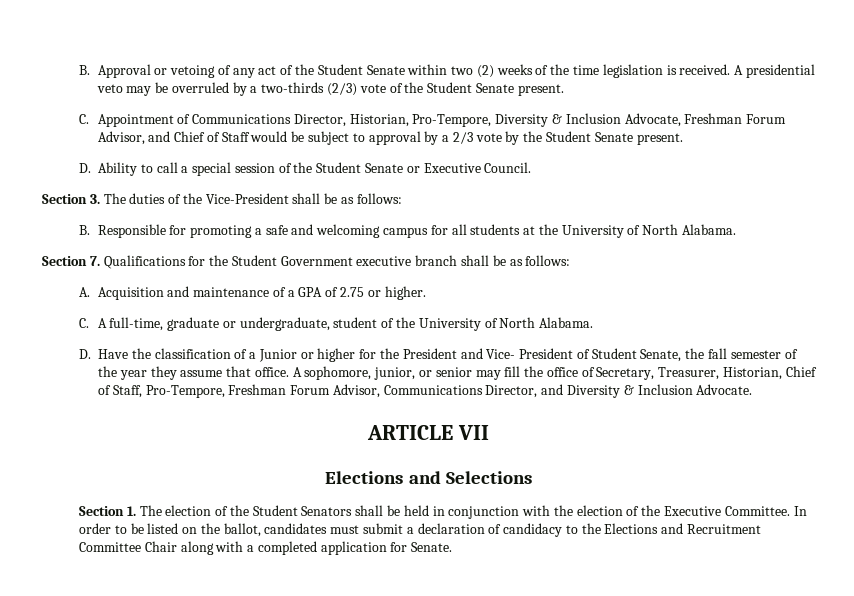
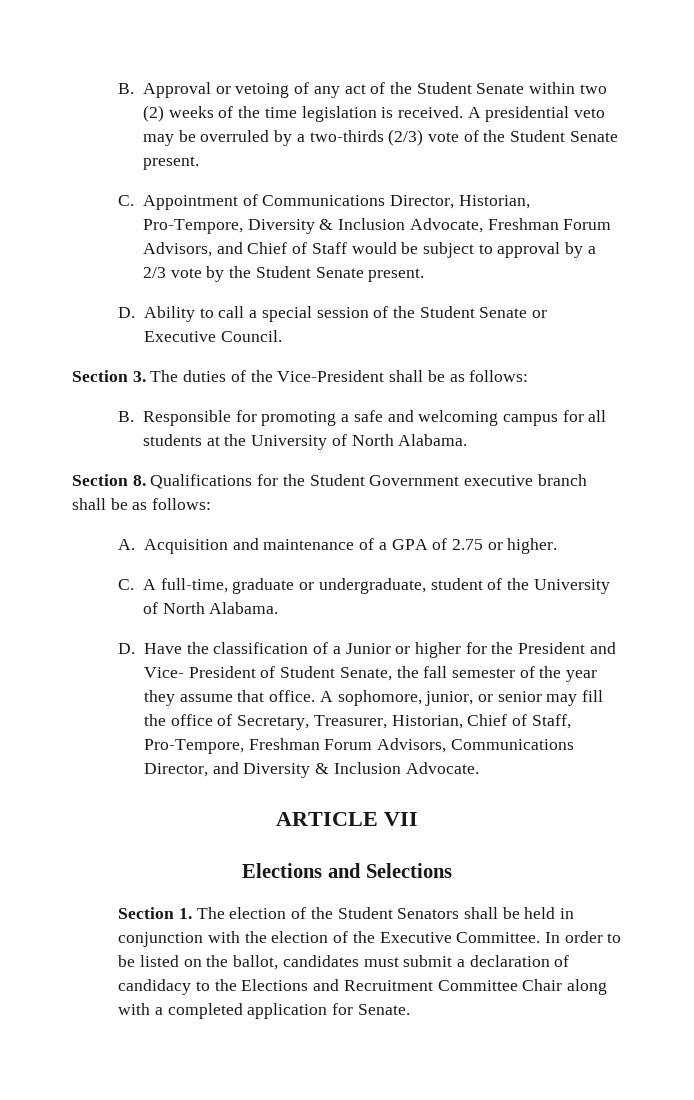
[97,131,145,145] Advisor, -> [142,242,212,257] Advisors,
[89,256,100,266] 7. -> [132,475,146,486] 8.
[332,384,380,398] Advisor, -> [377,738,447,753] Advisors,

